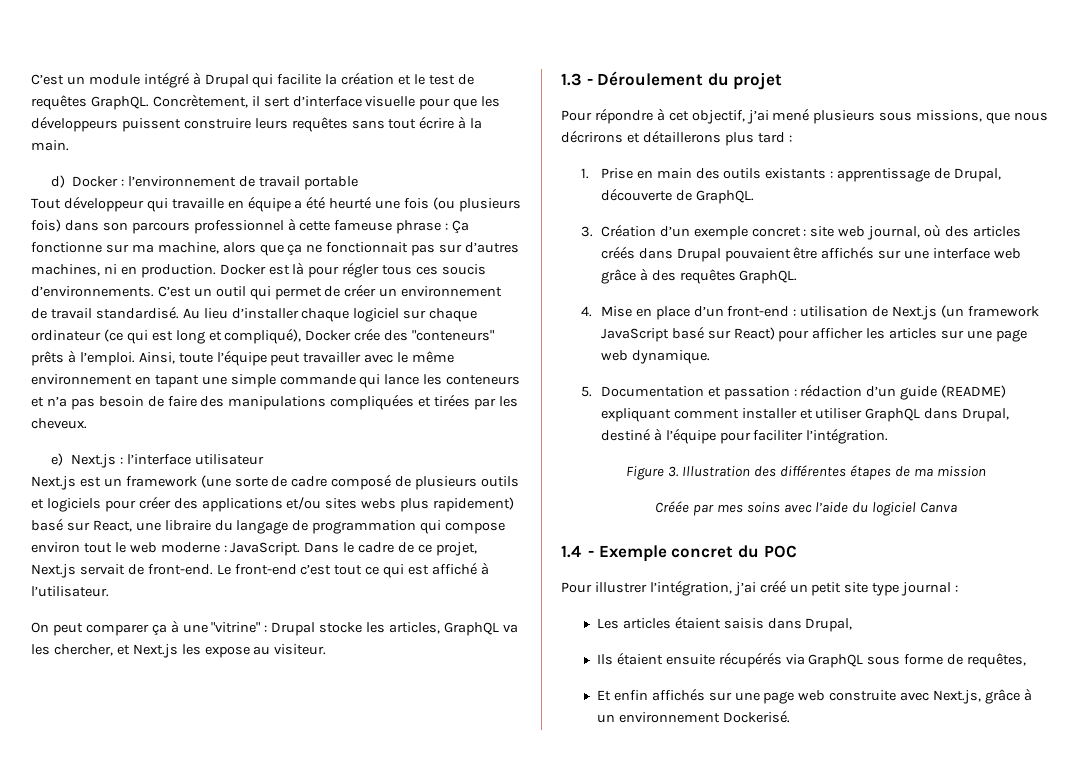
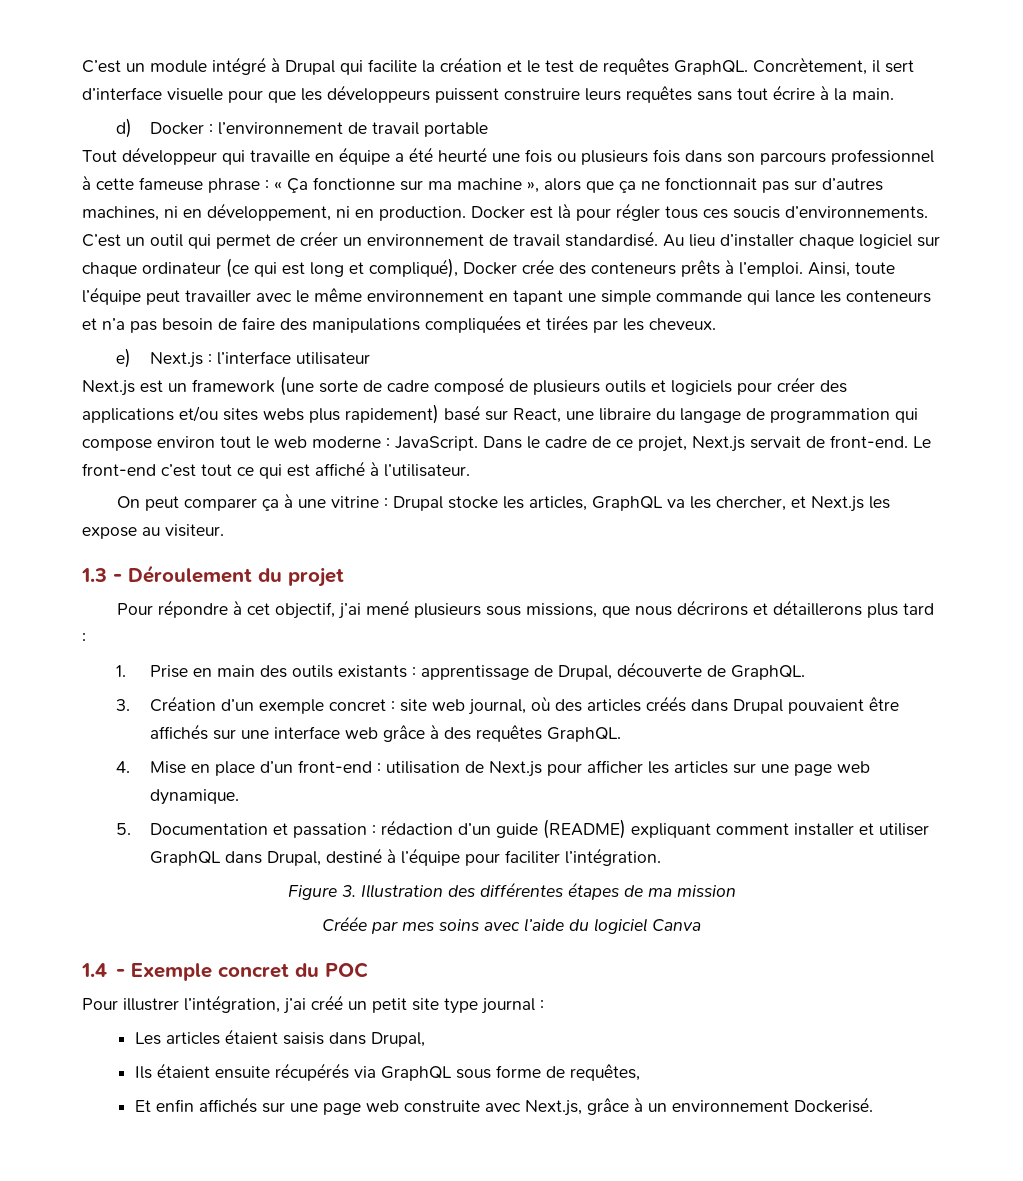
[433,197,521,212] [31,219,61,232] (ou plusieurs fois) -> [557,149,680,165] ou plusieurs fois
(449, 226) none -> [274,181,282,190] «
[157,242,219,254] machine, -> [457,178,539,193] machine »,
(137, 270) none -> [207,203,374,221] développement, ni en
[412,330,495,341] "conteneurs" -> [591,262,676,275] conteneurs
[211,622,261,633] "vitrine" -> [330,496,379,508] vitrine
[941,305,1039,318] [600,326,775,342] (un framework JavaScript basé sur React) -> (542, 769) none

